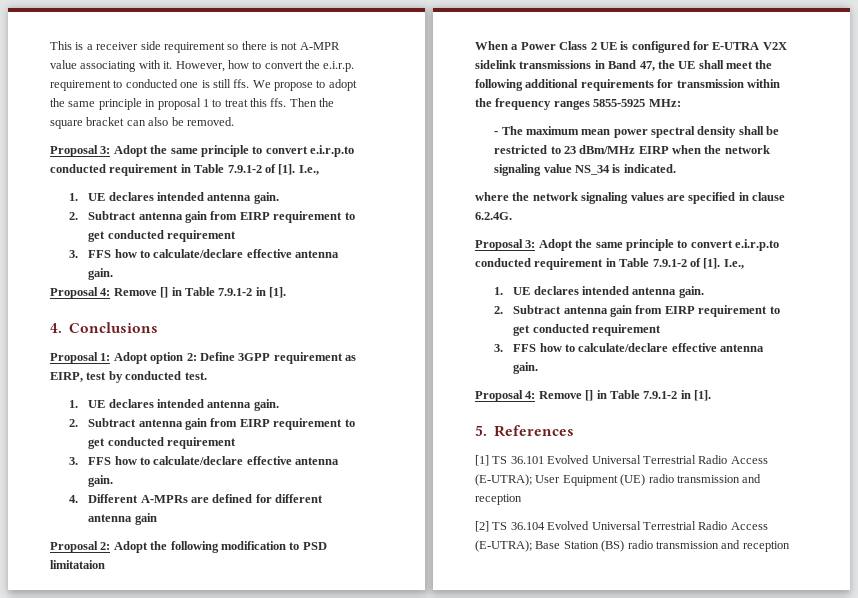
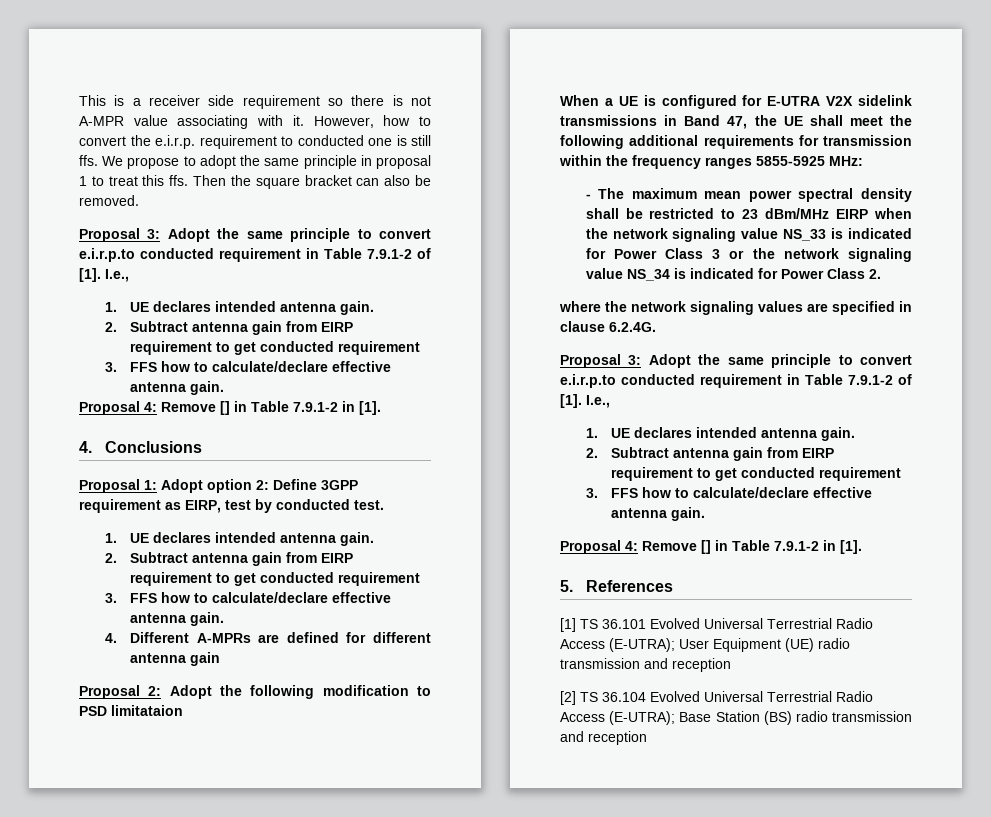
[520,41,597,50] Power Class 2 -> (613, 102) none
[574,164,676,175] NS_34 is indicated. -> [783,228,912,241] [585,248,912,262] [585,268,881,281] NS_33 is indicated for Power Class 3 or the network signaling value NS_34 is indicated for Power Class 2.

